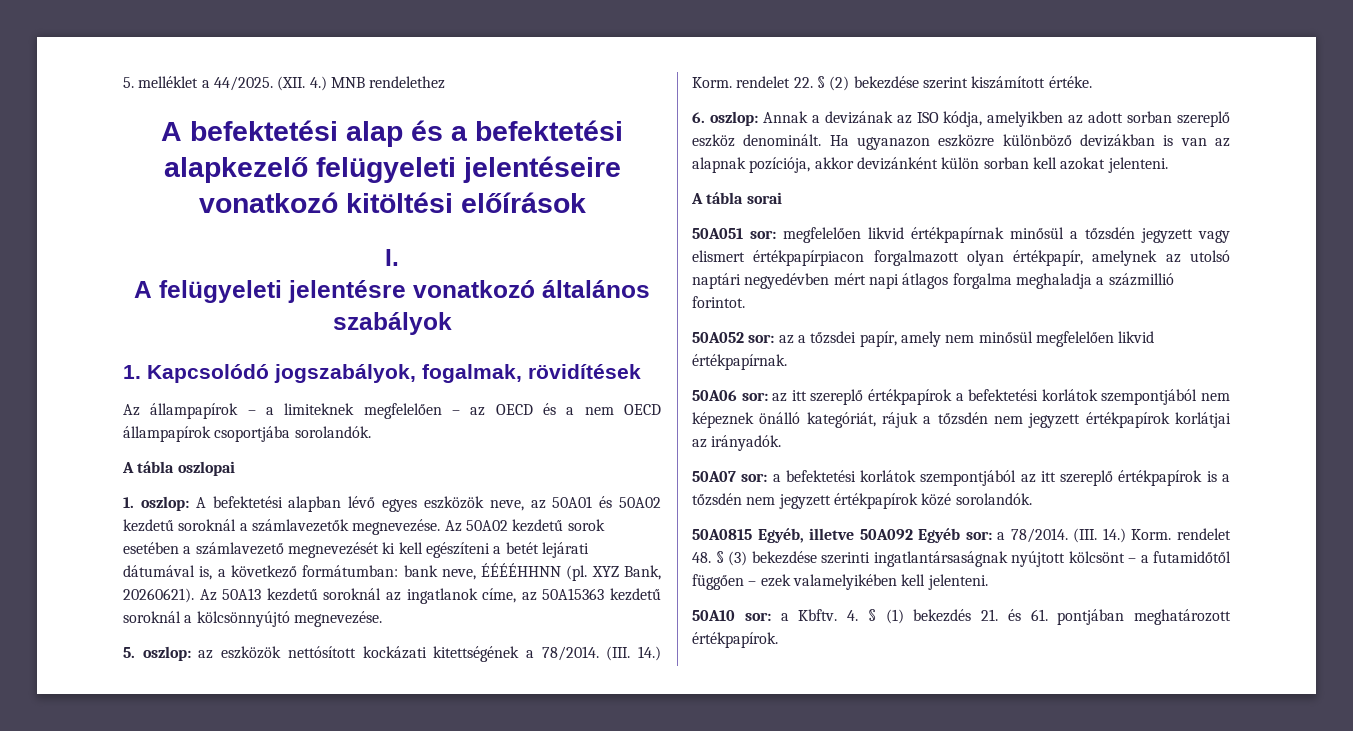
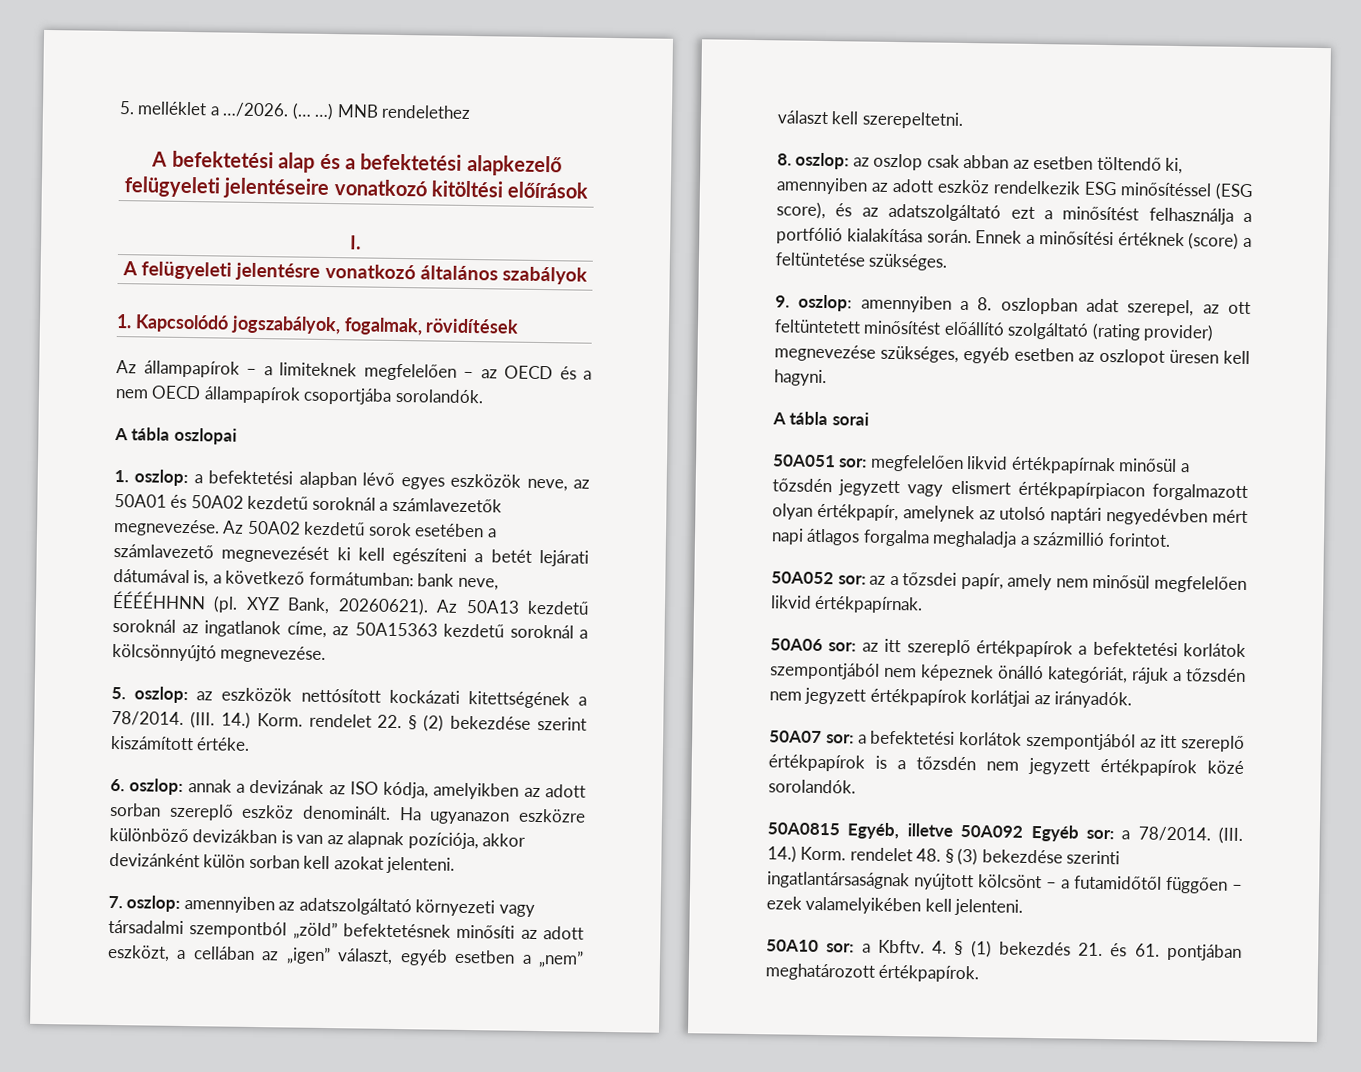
[213,76,327,91] 44/2025. (XII. 4.) -> [222,102,335,121] …/2026. (… …)
[195,497,206,508] A -> [193,474,203,484] a
[762,111,808,123] Annak -> [187,779,232,793] annak
(1168, 165) none -> [108,895,535,917] [108,919,584,940] [107,944,585,968] [777,110,964,129] [777,152,1184,175] [776,177,1253,201] [776,201,1252,225] [776,227,1252,250] [775,252,949,271] [775,294,1251,317] [774,319,1215,342] [774,344,1250,366] [774,369,827,387] // 7. oszlop: amennyiben az adatszolgáltató környezeti vagy társadalmi szempontból „zöld” befektetésnek minősíti az adott eszközt, a cellában az „igen” választ, egyéb esetben a „nem” választ kell szerepeltetni. // 8. oszlop: az oszlop csak abban az esetben töltendő ki, amennyiben az adott eszköz rendelkezik ESG minősítéssel (ESG score), és az adatszolgáltató ezt a minősítést felhasználja a portfólió kialakítása során. Ennek a minősítési értéknek (score) a feltüntetése szükséges. // 9. oszlop: amennyiben a 8. oszlopban adat szerepel, az ott feltüntetett minősítést előállító szolgáltató (rating provider) megnevezése szükséges, egyéb esetben az oszlopot üresen kell hagyni.

